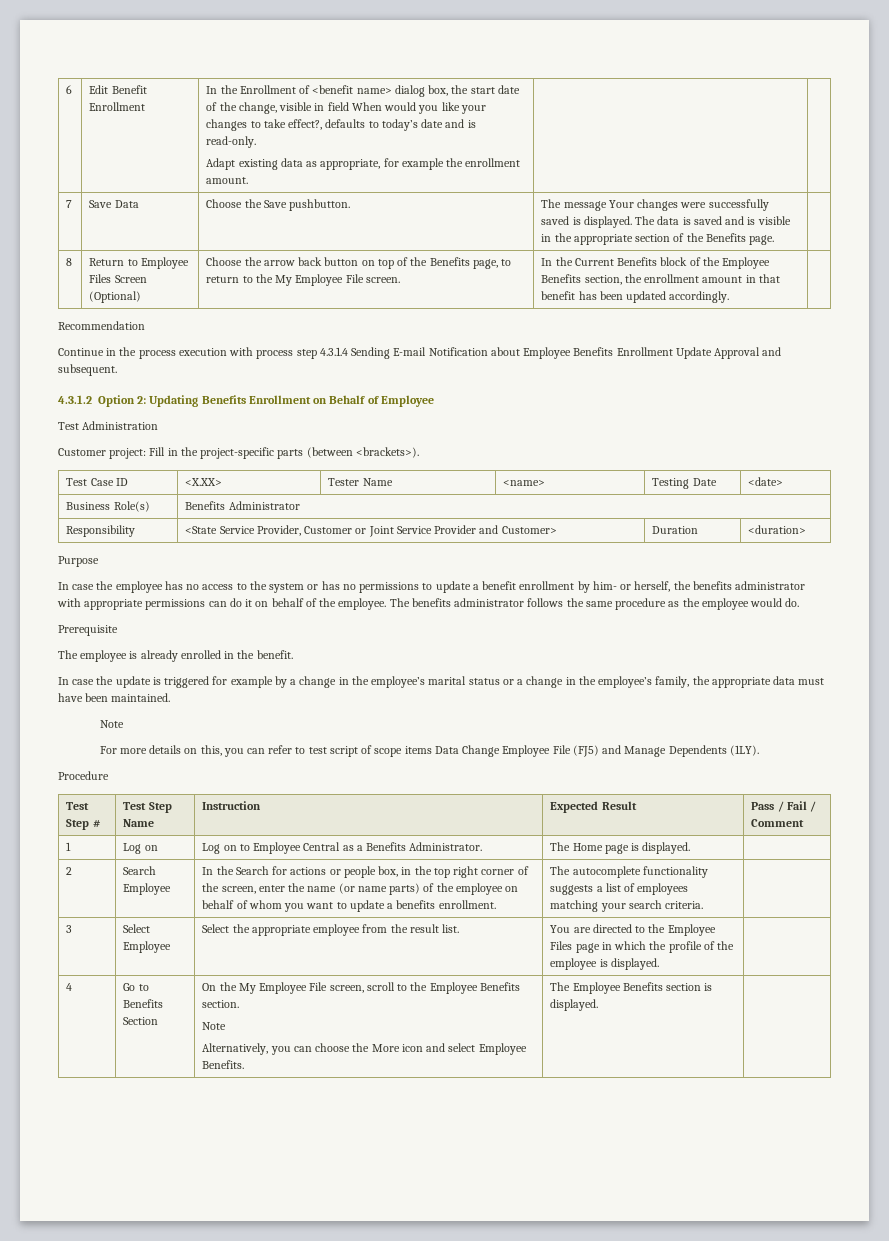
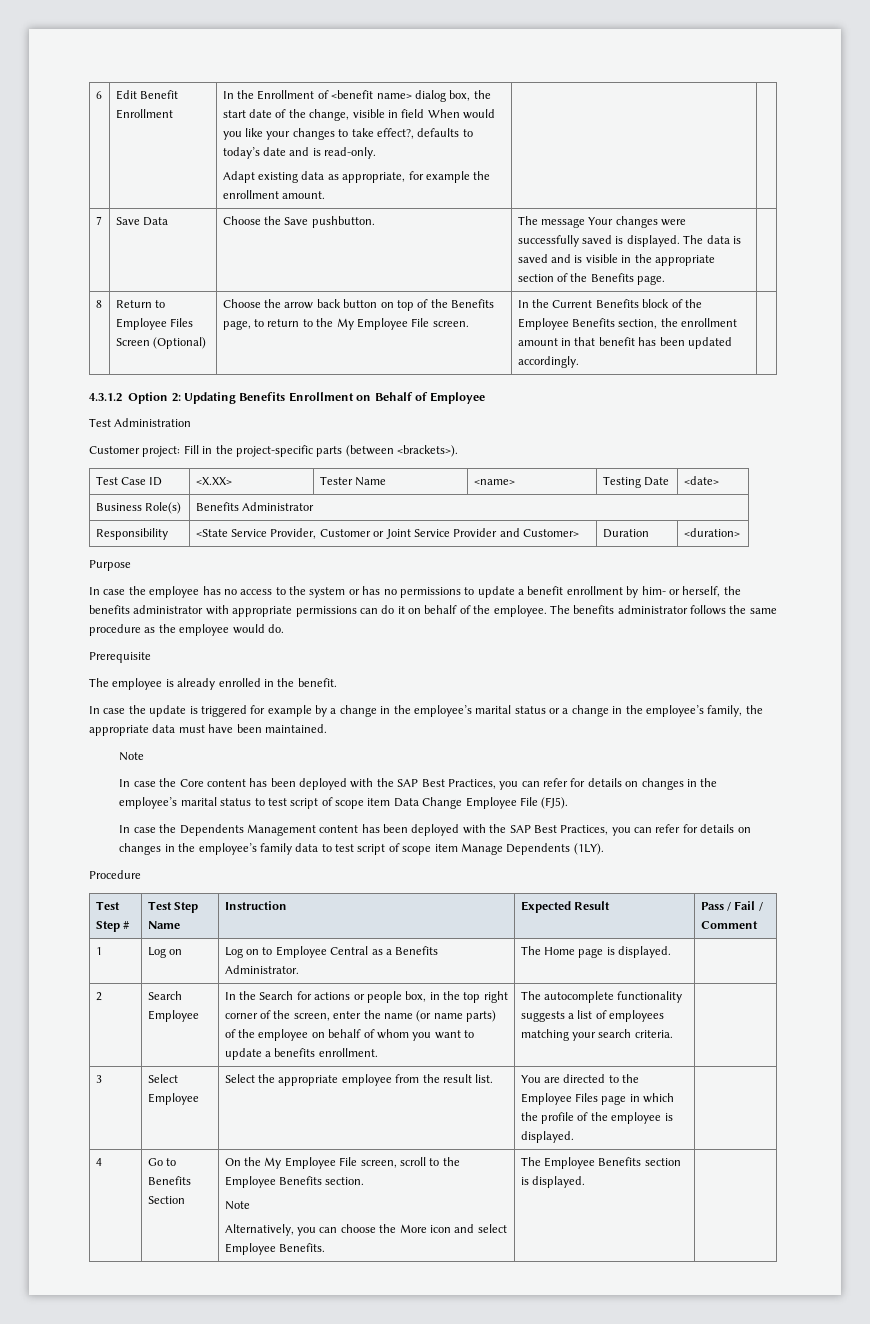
[58,321,145,330] [58,347,782,359] [58,364,117,376] // Recommendation // Continue in the process execution with process step 4.3.1.4 Sending E-mail Notification about Employee Benefits Enrollment Update Approval and subsequent. -> (579, 362) none
[99,745,432,757] For more details on this, you can refer to test script of scope items -> [119,778,718,790] [119,797,391,809] In case the Core content has been deployed with the SAP Best Practices, you can refer for details on changes in the employee’s marital status to test script of scope item
[572,745,622,757] (FJ5) and -> [541,797,569,809] [119,824,751,836] [119,843,458,855] (FJ5). // In case the Dependents Management content has been deployed with the SAP Best Practices, you can refer for details on changes in the employee’s family data to test script of scope item

